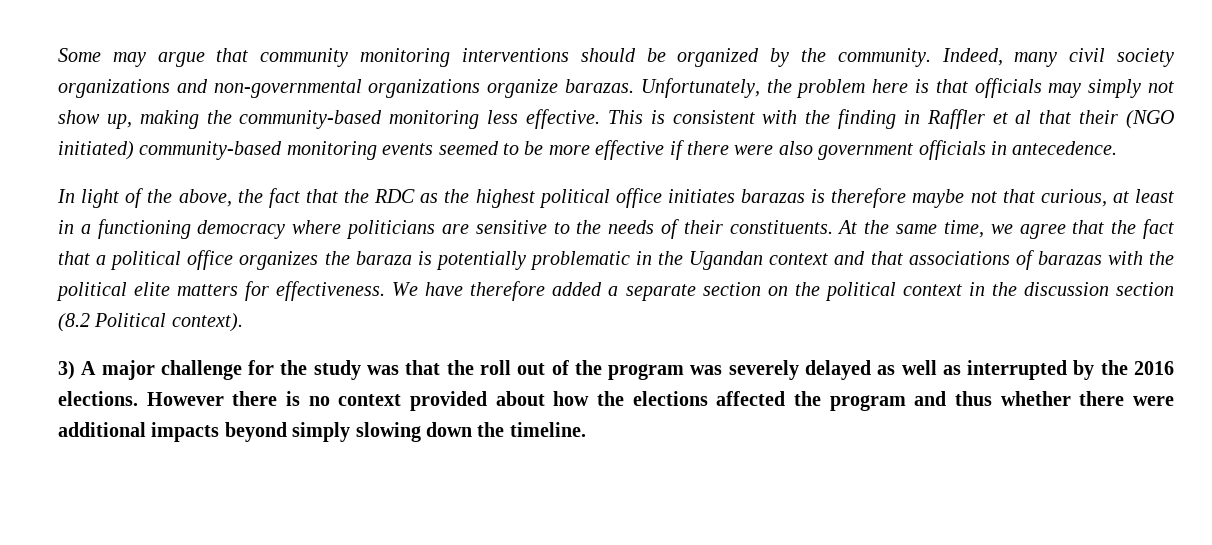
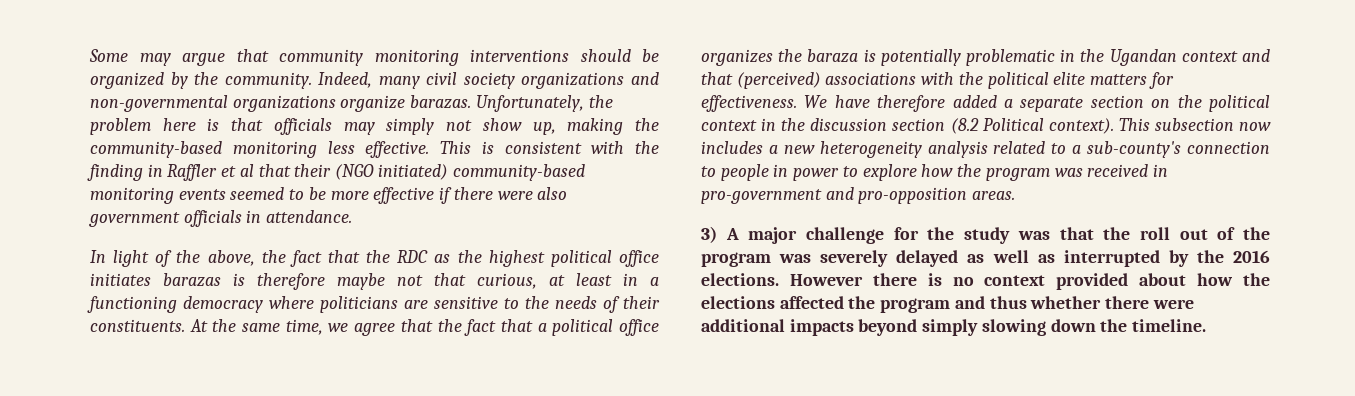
[1012,141,1118,155] antecedence. -> [266,210,353,223] attendance.
[908,250,1102,270] associations of barazas -> [736,72,917,89] (perceived) associations
(243, 322) none -> [1118,118,1271,131] [701,141,1270,158] [701,164,1168,181] [701,187,1016,204] This subsection now includes a new heterogeneity analysis related to a sub-county's connection to people in power to explore how the program was received in pro-government and pro-opposition areas.

